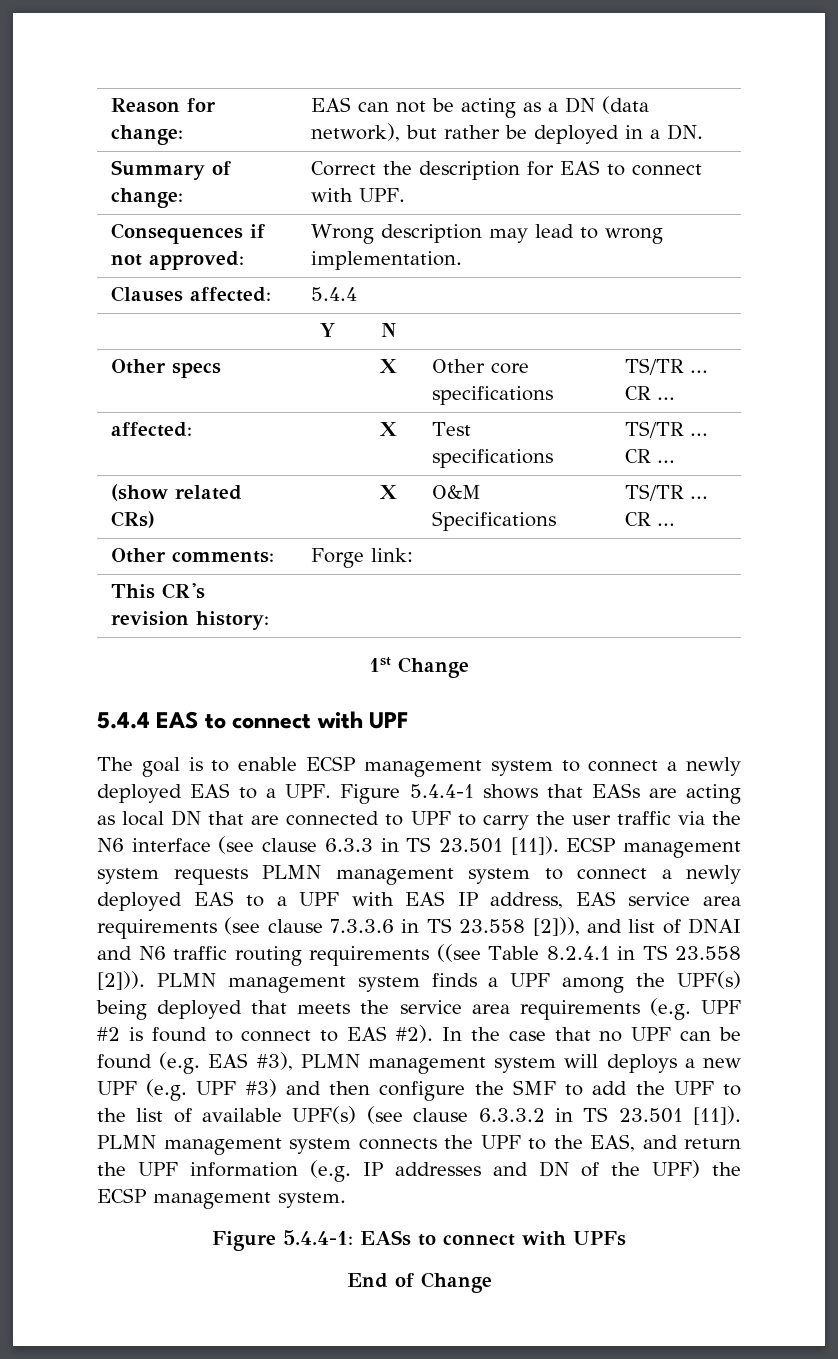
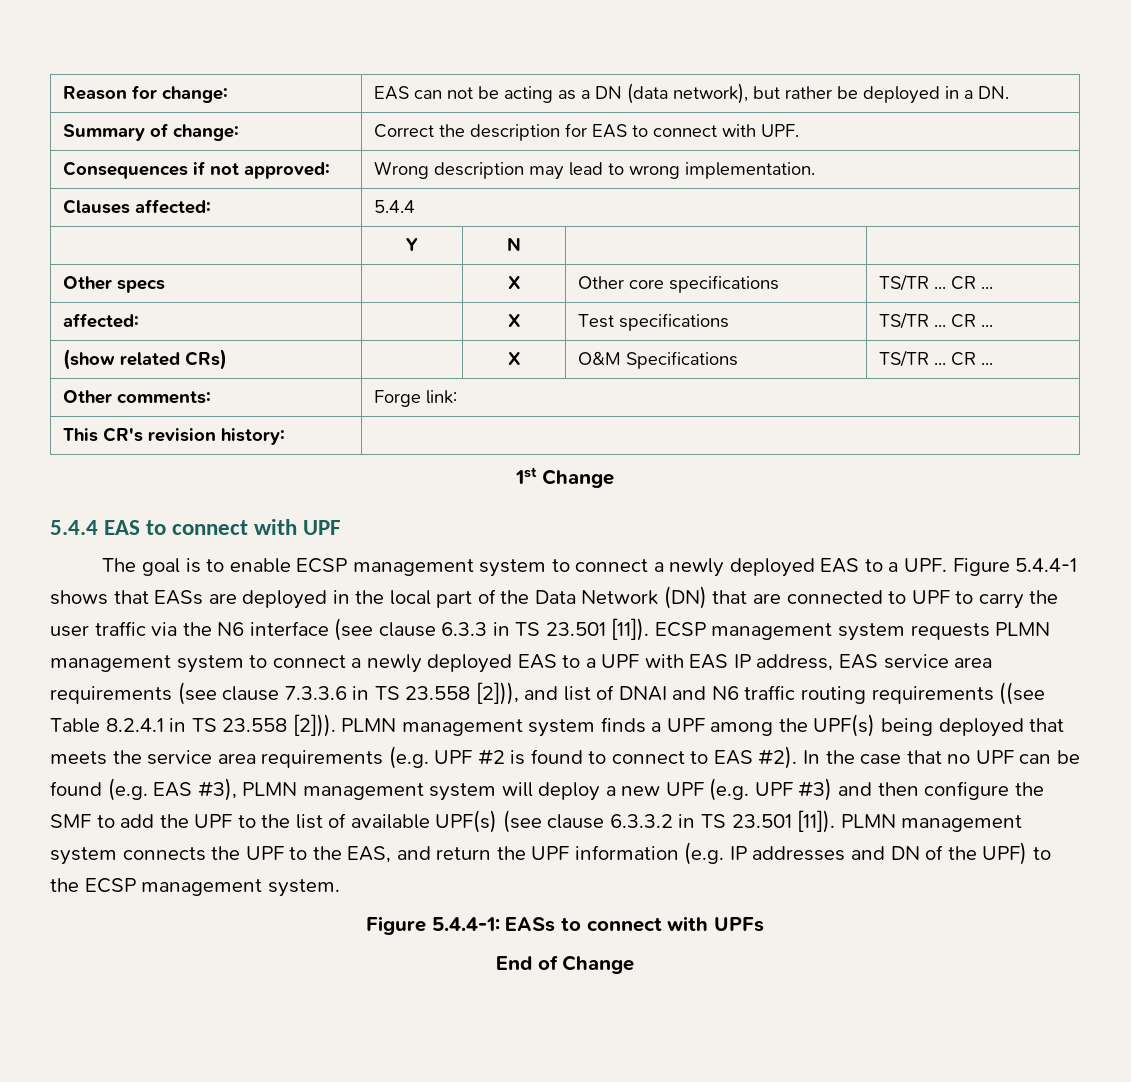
[686,784,741,804] [97,810,202,826] acting as local DN -> [242,586,707,609] deployed in the local part of the Data Network (DN)
[606,1054,677,1073] deploys -> [538,782,601,801] deploy
(700, 1169) none -> [1032,847,1051,860] to

